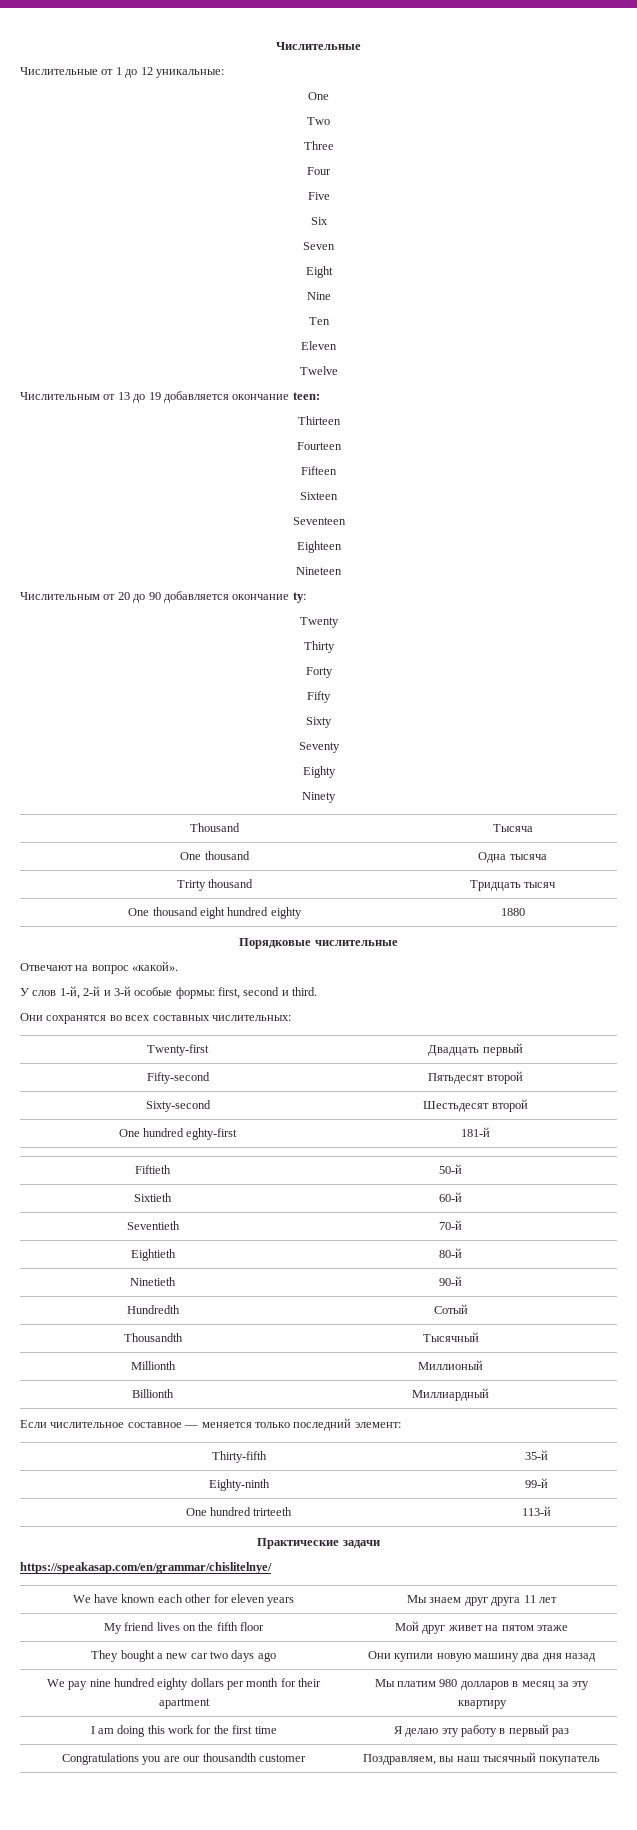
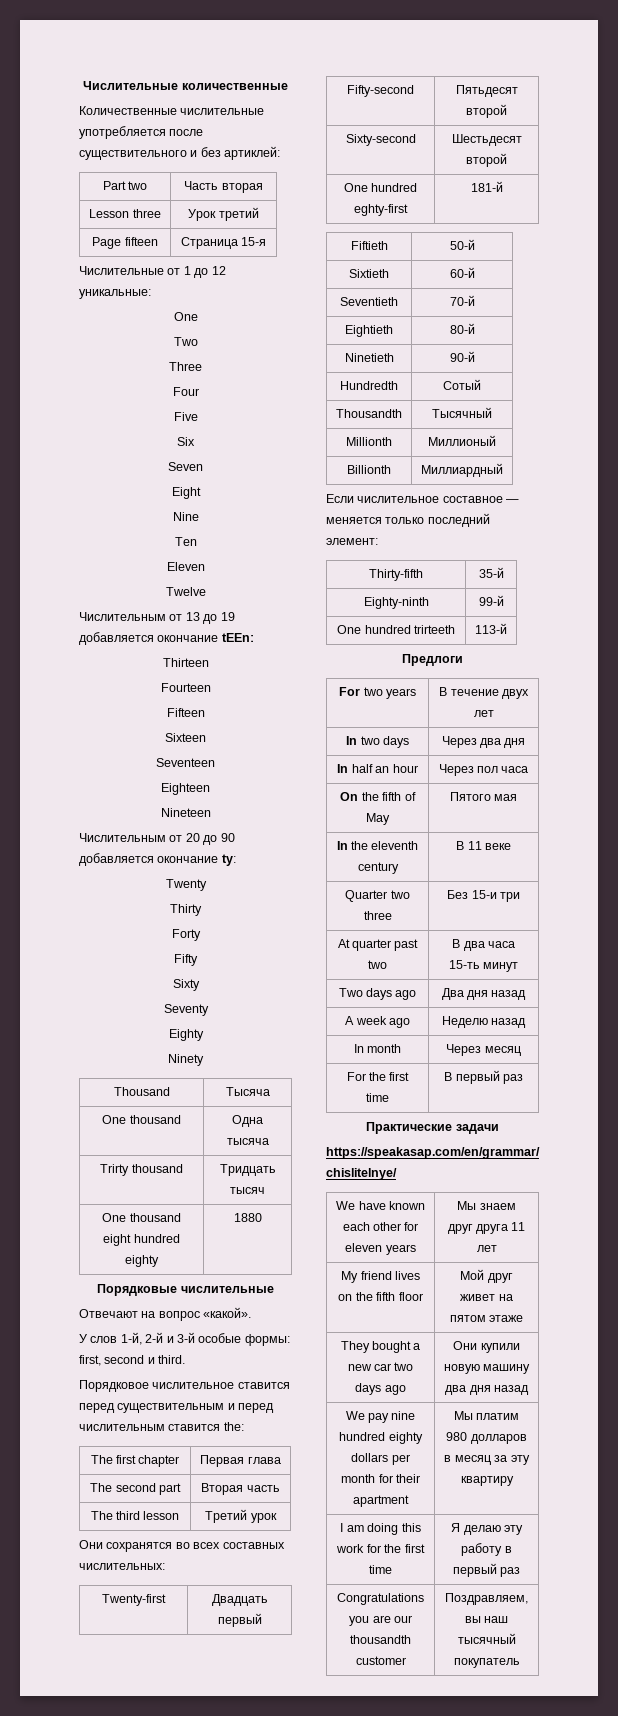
[276,42,361,50] Числительные -> [83,81,288,90] [79,106,265,115] [79,126,204,139] [79,146,281,160] [102,181,148,190] [184,181,263,193] [89,209,161,218] [188,207,259,221] [92,237,158,249] [180,237,267,249] Числительные количественные // Количественные числительные употребляется после существительного и без артиклей: // Part two | Часть вторая // Lesson three | Урок третий // Page fifteen | Страница 15-я
[292,392,320,400] teen: -> [221,633,254,642] tEEn:
(318, 991) none -> [79,1380,290,1392] [79,1403,275,1413] [79,1422,244,1431] [90,1455,180,1467] [200,1455,281,1467] [90,1483,181,1495] [201,1483,280,1495] [90,1511,180,1520] [205,1509,277,1523] // Порядковое числительное ставится перед существительным и перед числительным ставится the: // The first chapter | Первая глава // The second part | Вторая часть // The third lesson | Третий урок
(551, 1511) none -> [402,654,463,666] [339,687,416,699] [439,687,529,699] [473,710,494,717] [346,736,409,748] [441,736,526,748] [337,764,418,773] [438,764,529,776] [340,792,416,801] [366,813,390,825] [449,792,518,801] [336,841,419,850] [357,862,399,874] [456,841,511,850] [345,890,410,902] [363,911,392,920] [447,890,520,902] [337,939,419,951] [368,960,387,969] [452,939,515,951] [448,960,519,972] [338,988,417,1000] [441,988,527,1000] [345,1016,410,1028] [441,1016,527,1028] [353,1044,402,1053] [446,1044,521,1056] [346,1072,410,1081] [366,1093,389,1102] [444,1070,523,1084] // Предлоги // For two years | В течение двух лет // In two days | Через два дня // In half an hour | Через пол часа // On the fifth of May | Пятого мая // In the eleventh century | В 11 веке // Quarter two three | Без 15-и три // At quarter past two | В два часа 15-ть минут // Two days ago | Два дня назад // A week ago | Неделю назад // In month | Через месяц // For the first time | В первый раз

